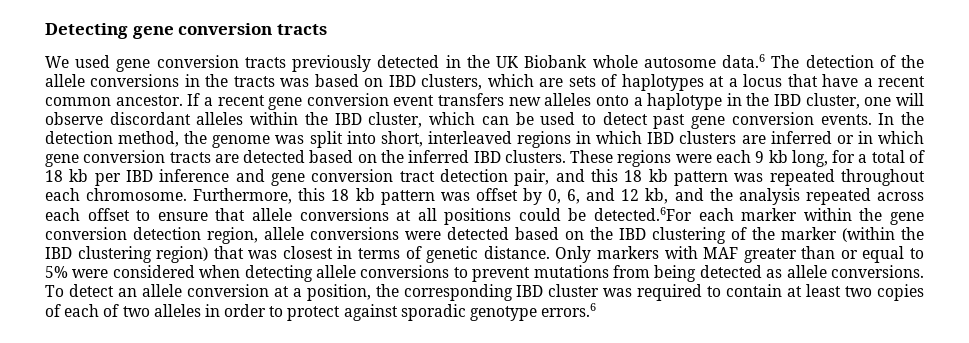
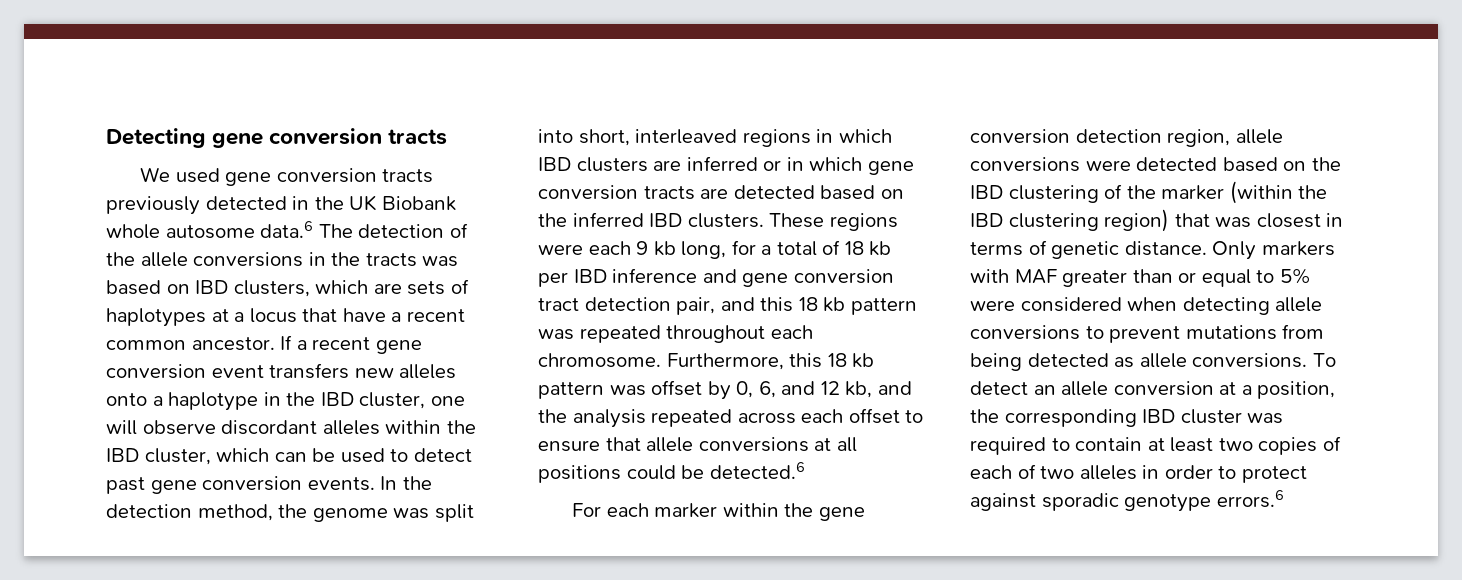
[594,207,693,221] detected.6For -> [709,462,805,479] [572,503,602,517] detected.6 // For

